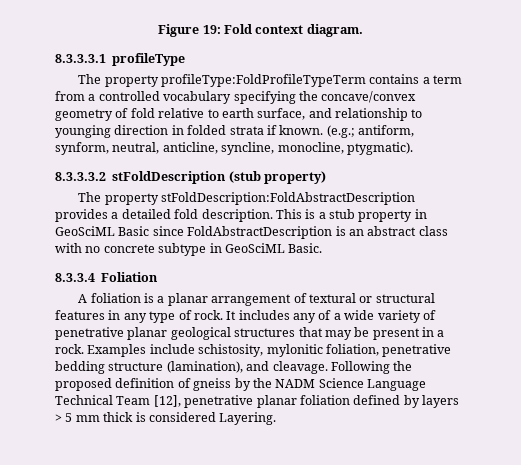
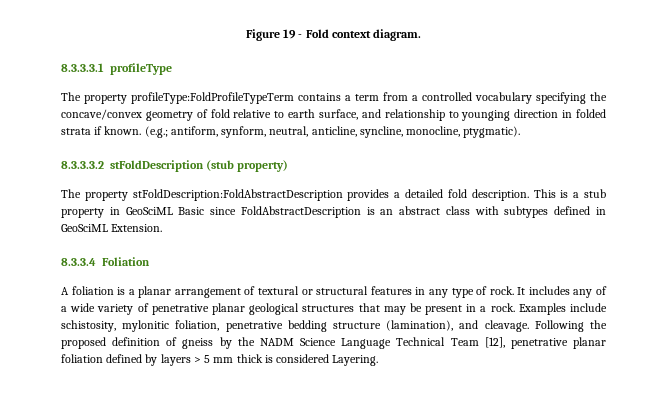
[202,25,221,34] 19: -> [283,29,303,39] 19 -
[85,243,323,256] no concrete subtype in GeoSciML Basic. -> [504,206,606,218] [61,224,163,232] subtypes defined in GeoSciML Extension.

